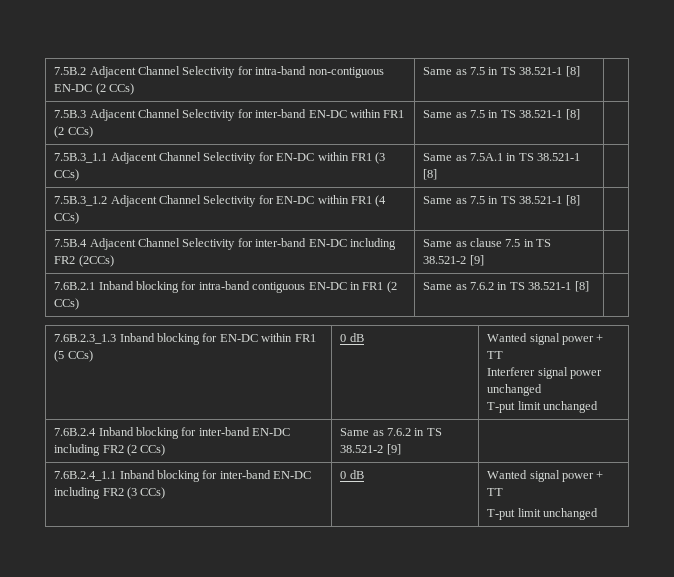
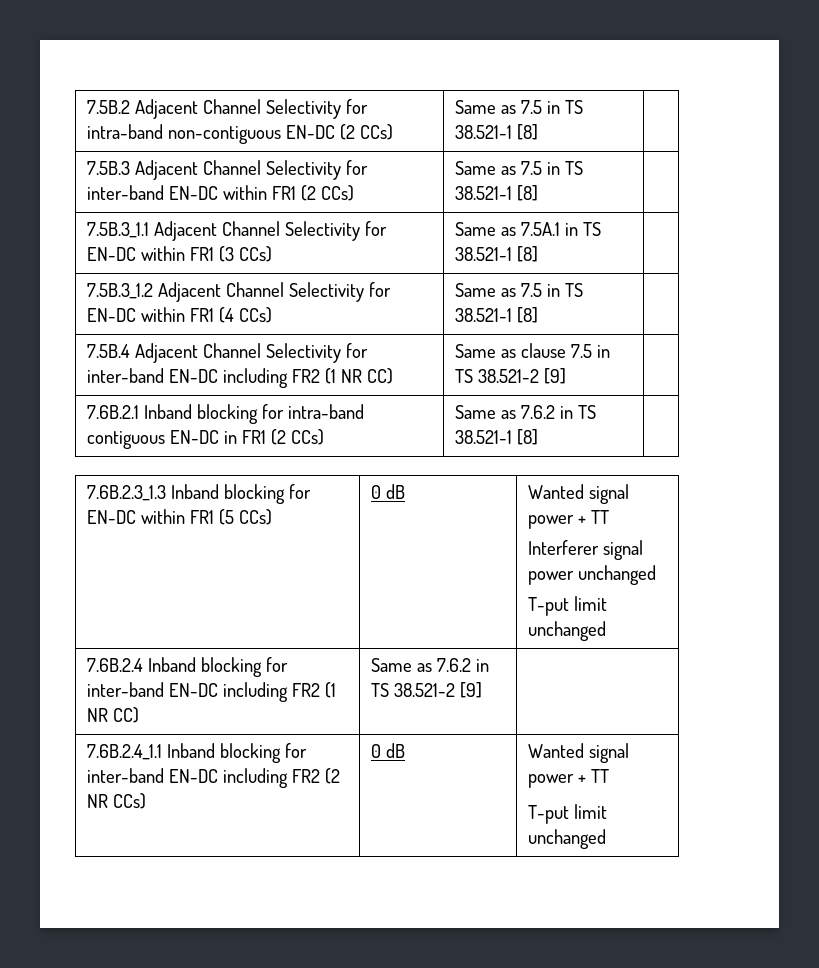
[78,255,114,267] (2CCs) -> [324,368,393,384] (1 NR CC)
[127,444,166,456] (2 CCs) -> [324,682,336,698] [87,707,140,723] (1 NR CC)
[127,487,138,499] (3 -> [324,768,340,784] [87,794,109,808] (2 NR

